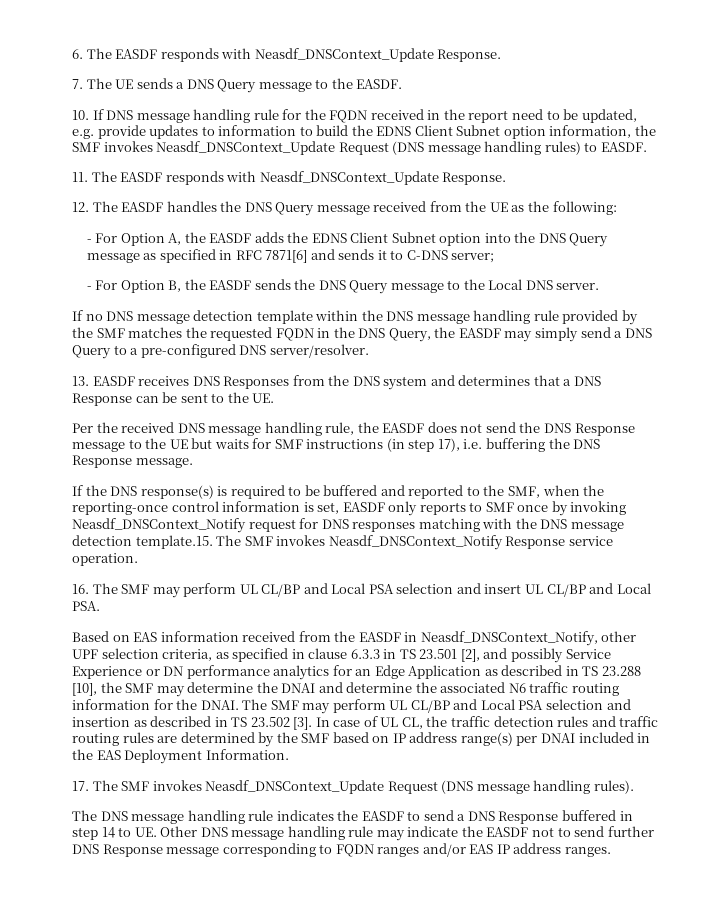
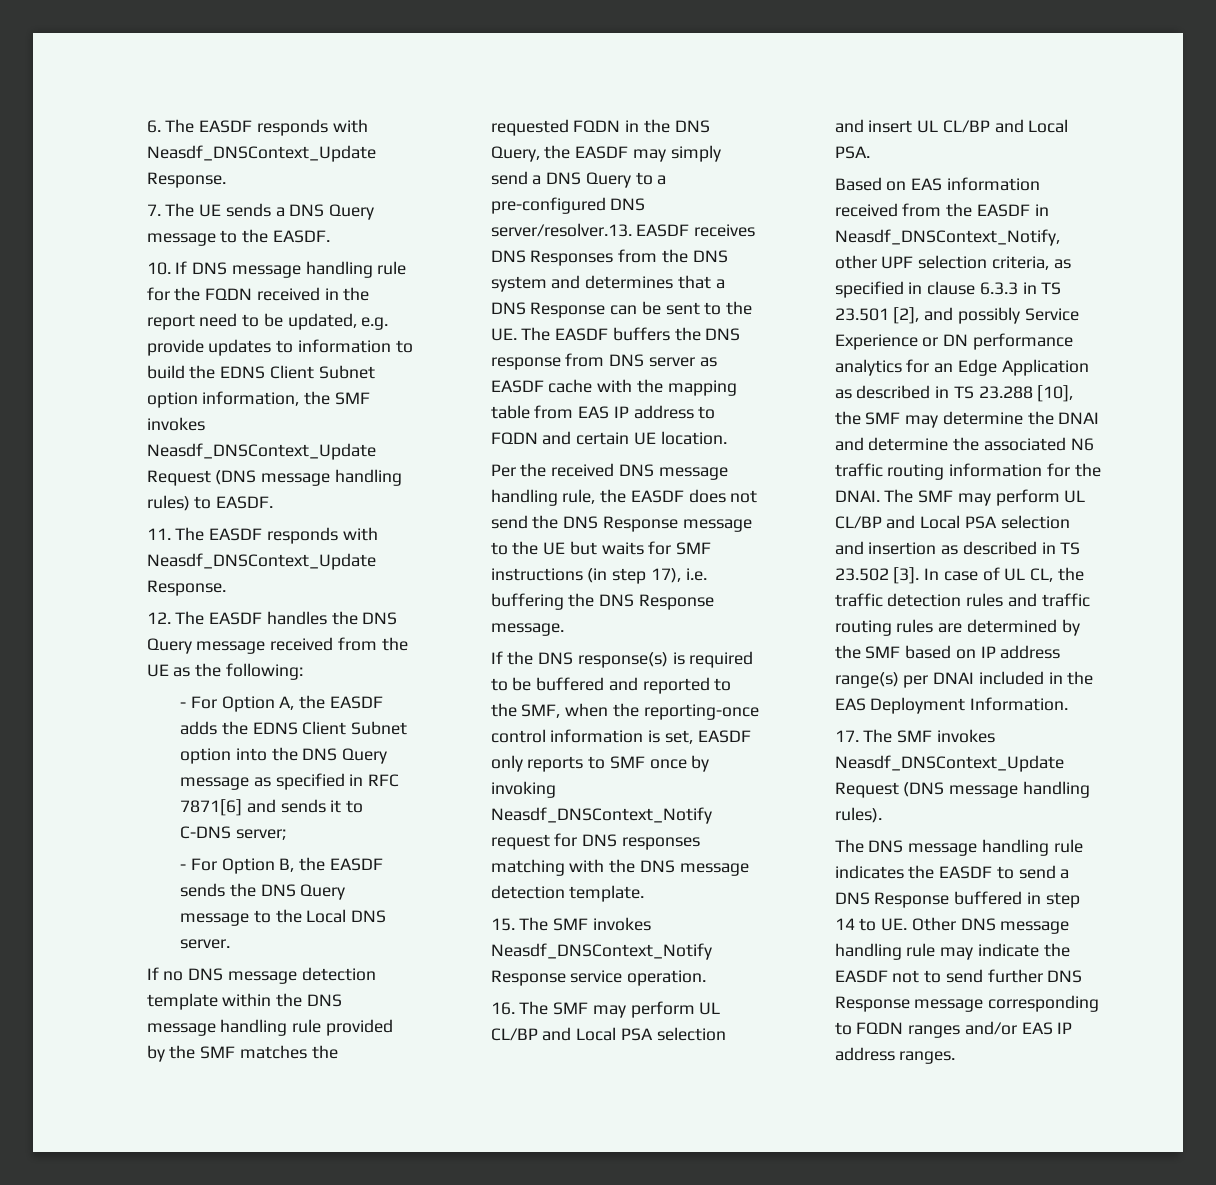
[269,344,369,358] [72,376,90,386] server/resolver. // 13. -> [490,223,632,237] server/resolver.13.
(275, 398) none -> [521,327,741,341] [490,353,717,370] [490,379,737,396] [490,405,716,419] [490,431,727,445] The EASDF buffers the DNS response from DNS server as EASDF cache with the mapping table from EAS IP address to FQDN and certain UE location.
[135,535,213,549] template.15. -> [569,885,645,902] [490,918,515,931] template. // 15.

